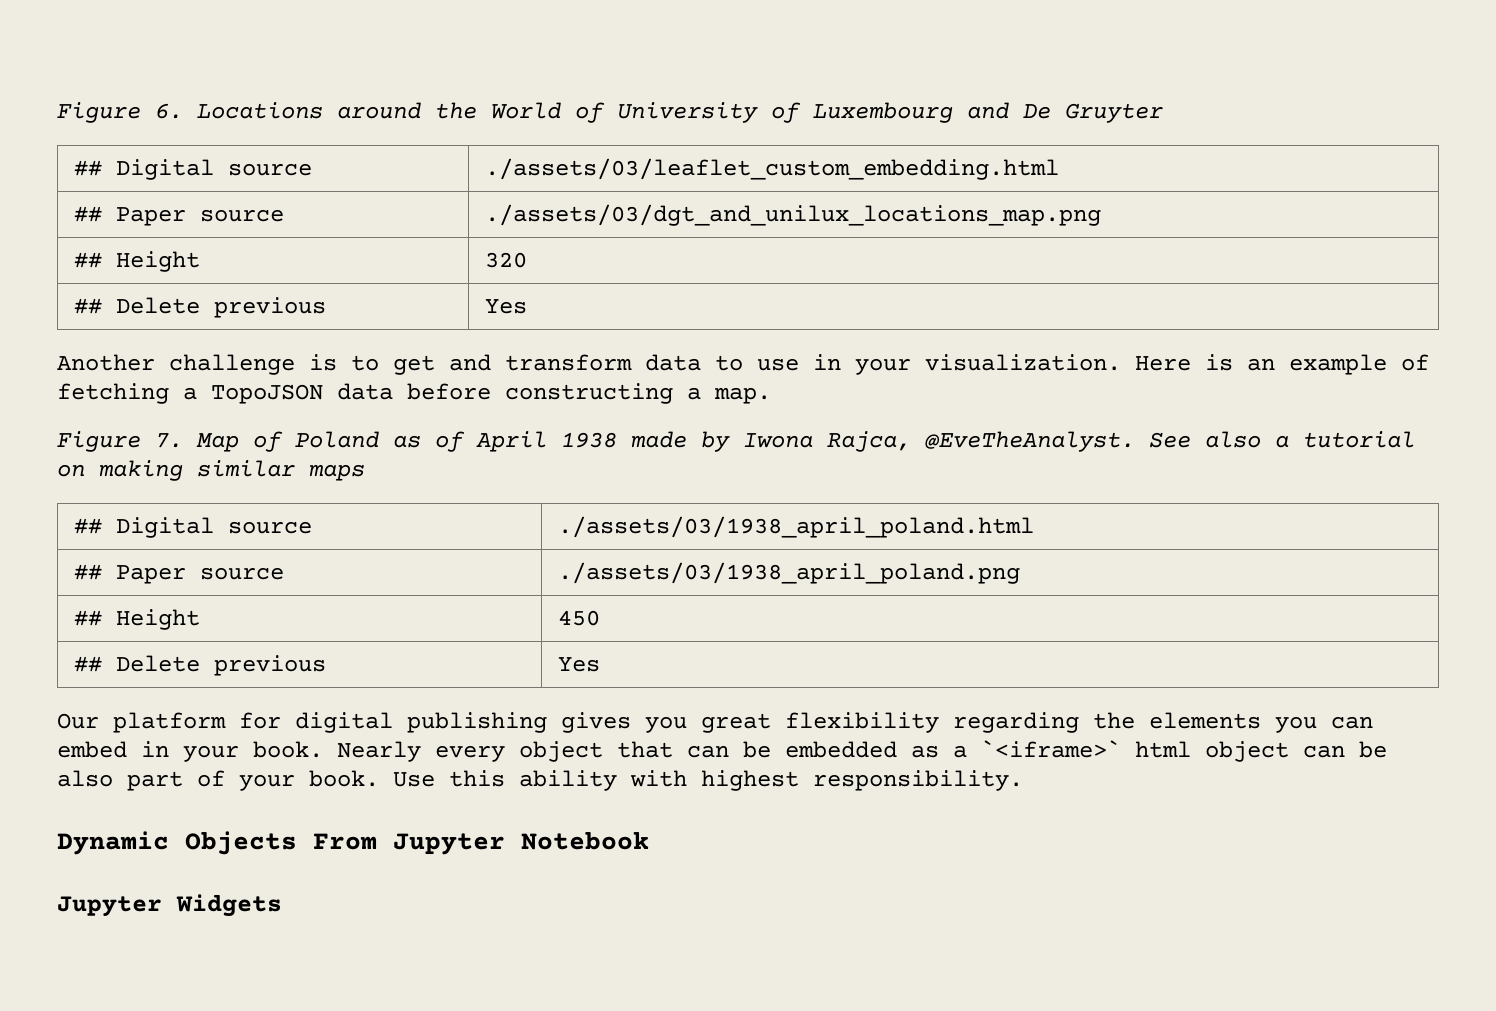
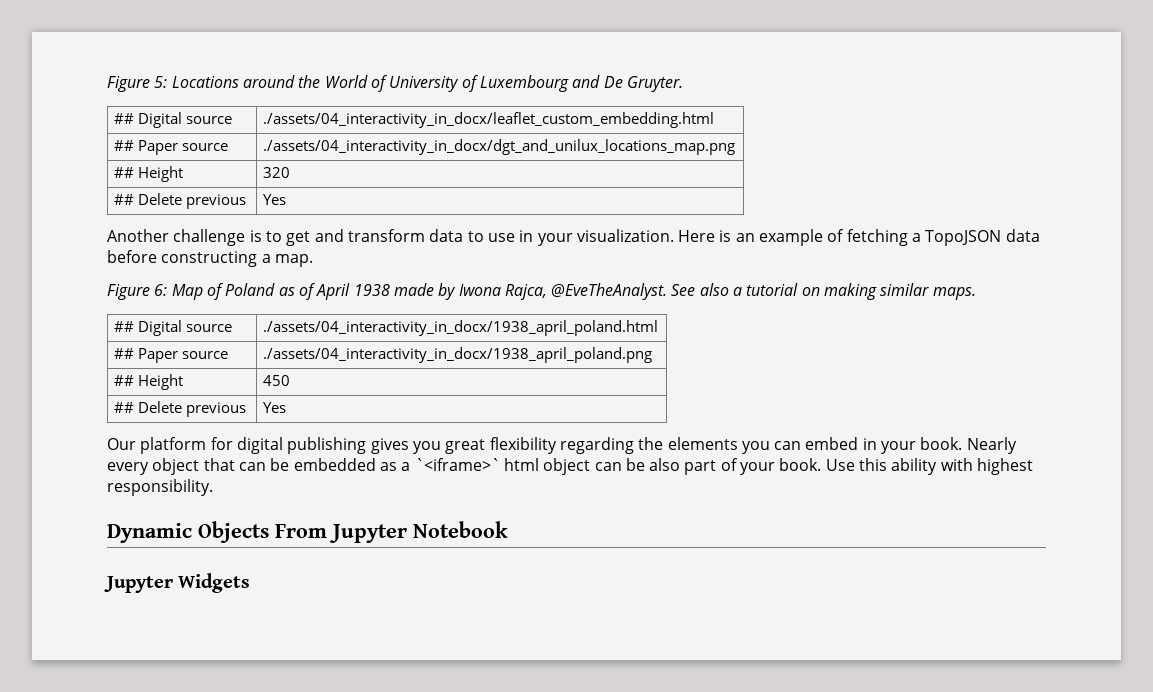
[57,102,183,123] Figure 6. -> [107,76,168,92] Figure 5:
[1065,103,1163,123] [74,159,313,180] [485,158,1060,180] [74,206,285,226] [485,204,1102,226] Gruyter // ## Digital source | ./assets/03/leaflet_custom_embedding.html // ## Paper source | ./assets/03/dgt_and_unilux_locations_map.png -> [626,76,683,92] [113,112,232,128] [262,112,714,128] [113,140,228,155] [262,139,735,155] Gruyter. // ## Digital source | ./assets/04_interactivity_in_docx/leaflet_custom_embedding.html // ## Paper source | ./assets/04_interactivity_in_docx/dgt_and_unilux_locations_map.png
[155,433,183,448] 7. -> [154,284,168,296] 6:
[309,464,365,481] [74,517,313,538] [558,516,1035,538] [74,564,285,584] [558,562,1021,584] maps // ## Digital source | ./assets/03/1938_april_poland.html // ## Paper source | ./assets/03/1938_april_poland.png -> [932,287,976,300] [113,320,232,336] [262,320,658,336] [113,348,228,363] [262,347,652,363] maps. // ## Digital source | ./assets/04_interactivity_in_docx/1938_april_poland.html // ## Paper source | ./assets/04_interactivity_in_docx/1938_april_poland.png

